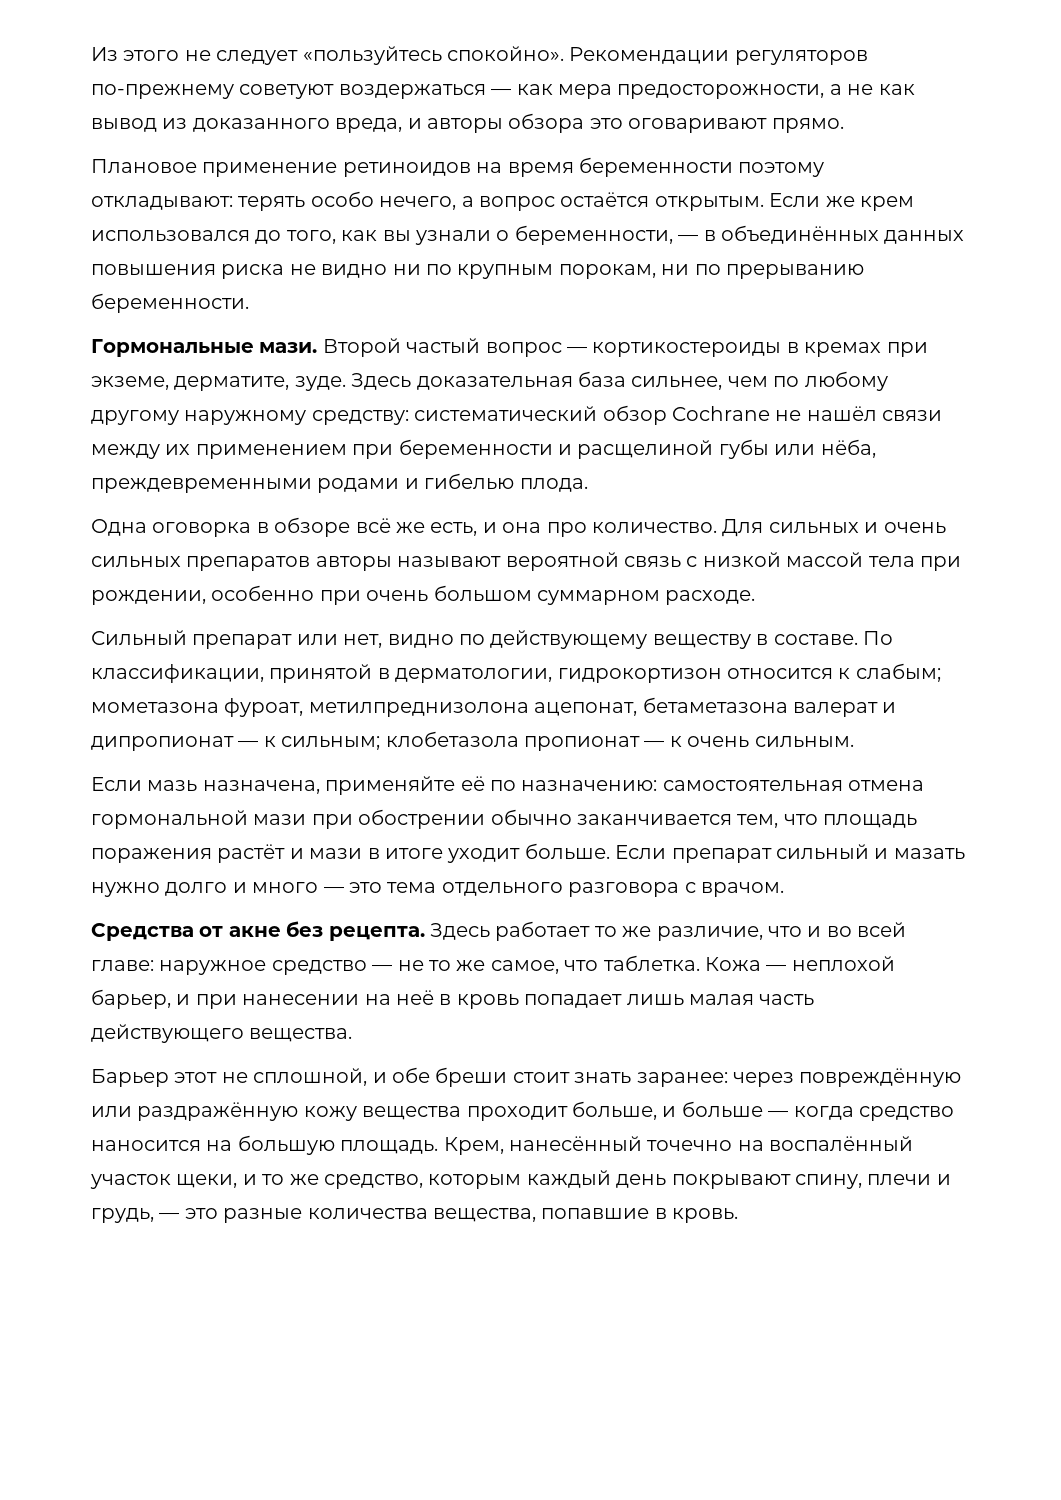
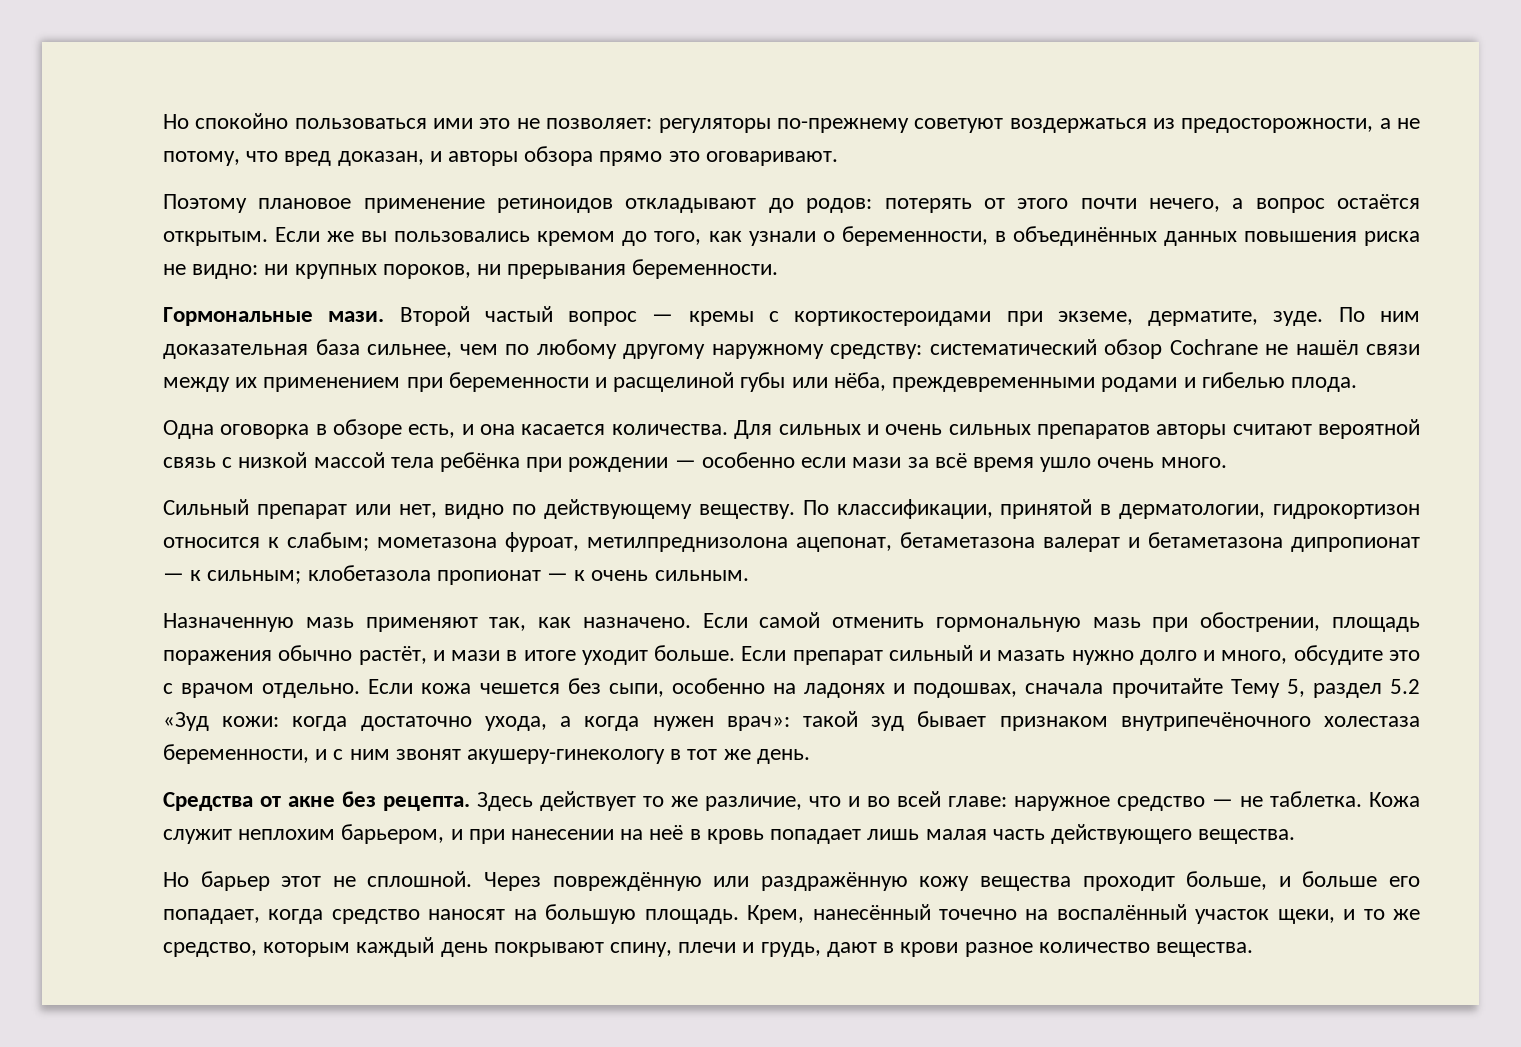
[91,46,868,65] [91,84,915,99] [91,113,844,133] [91,157,825,177] [91,191,374,211] Из этого не следует «пользуйтесь спокойно». Рекомендации регуляторов по-прежнему советуют воздержаться — как мера предосторожности, а не как вывод из доказанного вреда, и авторы обзора это оговаривают прямо. // Плановое применение ретиноидов на время беременности поэтому откладывают: терять особо -> [163,113,1420,133] [163,146,838,166] [163,194,1137,213] Но спокойно пользоваться ими это не позволяет: регуляторы по-прежнему советуют воздержаться из предосторожности, а не потому, что вред доказан, и авторы обзора прямо это оговаривают. // Поэтому плановое применение ретиноидов откладывают до родов: потерять от этого почти
[859,196,914,211] [91,230,250,242] крем использовался -> [361,231,616,246] вы пользовались кремом
[382,230,411,242] вы -> (742, 236) none
[678,235,699,241] — -> (988, 236) none
[321,264,864,279] видно ни по крупным порокам, ни по прерыванию -> [192,264,627,279] видно: ни крупных пороков, ни прерывания
[592,342,882,357] кортикостероиды в кремах -> [688,311,992,326] кремы с кортикостероидами
[351,373,412,390] Здесь -> [1338,307,1420,322] По ним
[355,518,425,533] всё же -> (403, 429) none
[546,522,717,537] про количество. -> [521,424,728,435] касается количества.
[397,556,502,568] называют -> [1232,424,1312,435] считают
[919,556,961,571] [91,585,756,605] при рождении, особенно при очень большом суммарном расходе. -> [440,452,1227,472] ребёнка при рождении — особенно если мази за всё время ушло очень много.
[652,634,858,649] веществу в составе. -> [698,504,795,519] веществу.
(897, 707) none -> [1148,532,1283,548] бетаметазона
[91,776,925,795] [91,809,918,829] [91,844,286,863] Если мазь назначена, применяйте её по назначению: самостоятельная отмена гормональной мази при обострении обычно заканчивается тем, что площадь поражения растёт -> [163,612,1420,632] [163,645,427,665] Назначенную мазь применяют так, как назначено. Если самой отменить гормональную мазь при обострении, площадь поражения обычно растёт,
[252,882,784,897] много — это тема отдельного разговора с врачом. -> [1221,645,1421,665] [163,678,1420,698] [163,711,1420,731] [163,744,810,764] много, обсудите это с врачом отдельно. Если кожа чешется без сыпи, особенно на ладонях и подошвах, сначала прочитайте Тему 5, раздел 5.2 «Зуд кожи: когда достаточно ухода, а когда нужен врач»: такой зуд бывает признаком внутрипечёночного холестаза беременности, и с ним звонят акушеру-гинекологу в тот же день.
[495,921,591,941] работает -> [540,791,636,811] действует
[428,955,895,974] [91,989,171,1009] то же самое, что таблетка. Кожа — неплохой барьер, -> [1270,791,1420,807] [163,824,445,844] таблетка. Кожа служит неплохим барьером,
[91,1067,794,1087] Барьер этот не сплошной, и обе бреши стоит знать заранее: через -> [163,871,541,891] Но барьер этот не сплошной. Через
[768,1111,789,1117] — -> [1389,876,1420,887] [163,909,260,924] его попадает,
[91,1140,201,1151] наносится -> [428,909,506,920] наносят
[159,1208,739,1223] — это разные количества вещества, попавшие в кровь. -> [826,942,1253,957] дают в крови разное количество вещества.

